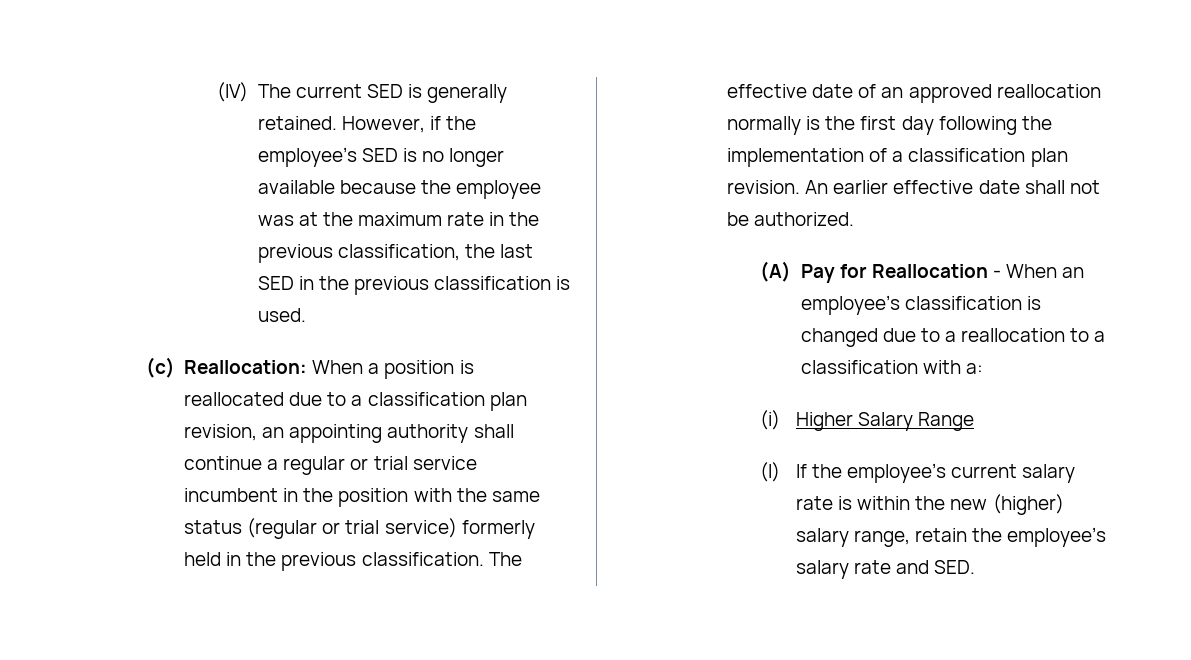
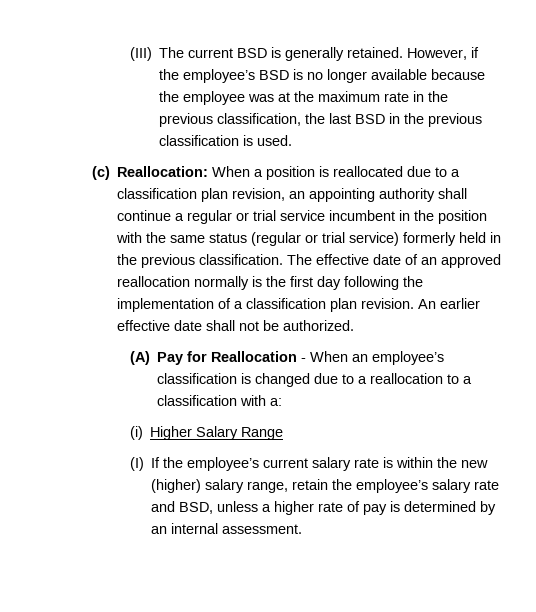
[217,82,249,102] (IV) -> [130,47,153,61] (III)
[366,84,403,98] SED -> [237,48,268,58] BSD
[361,148,398,162] SED -> [259,70,290,80] BSD
[257,276,294,290] SED -> [355,114,386,124] BSD
[934,560,976,574] SED. -> [179,501,497,515] [151,523,303,534] BSD, unless a higher rate of pay is determined by an internal assessment.

